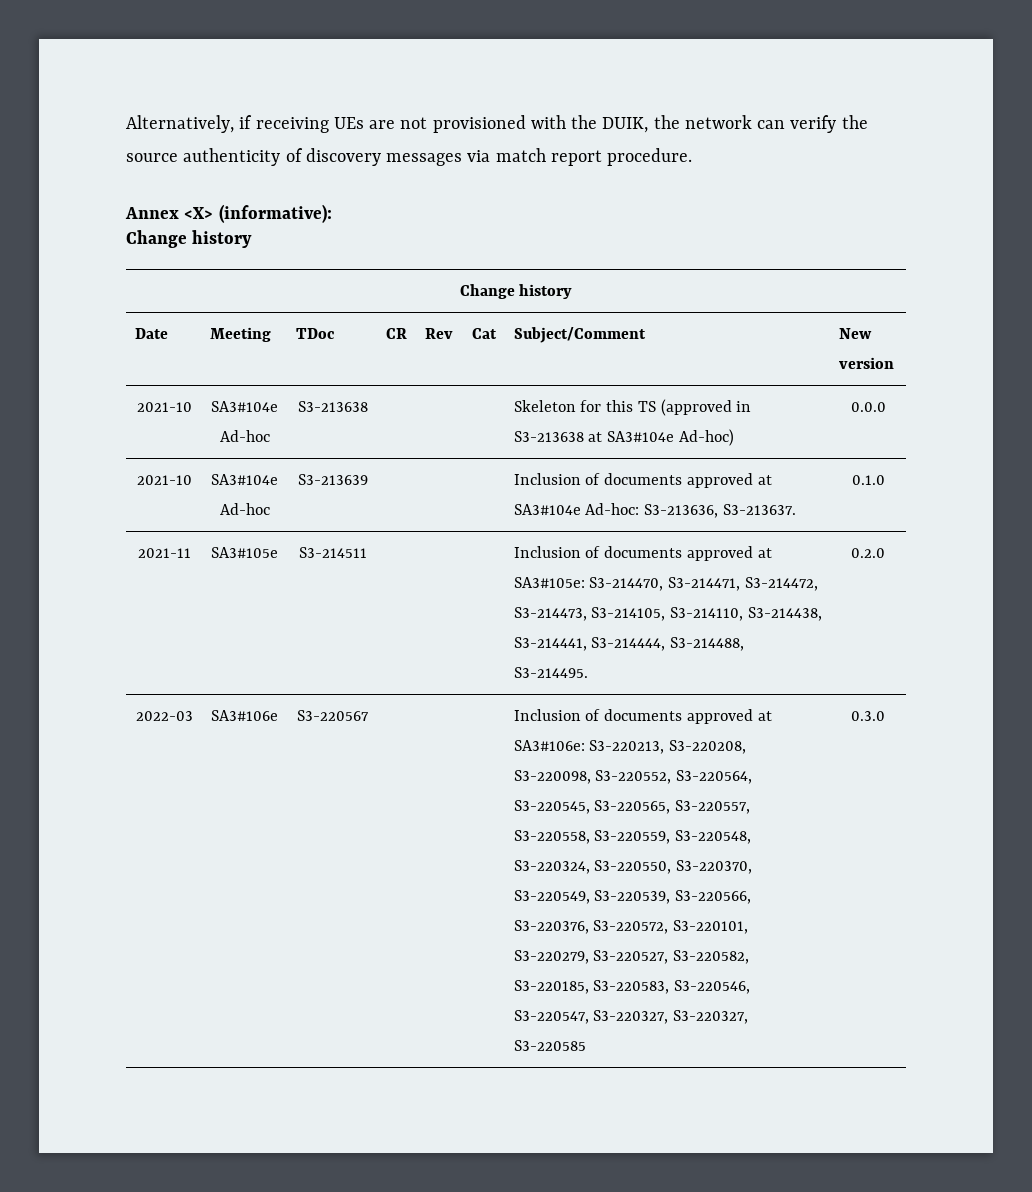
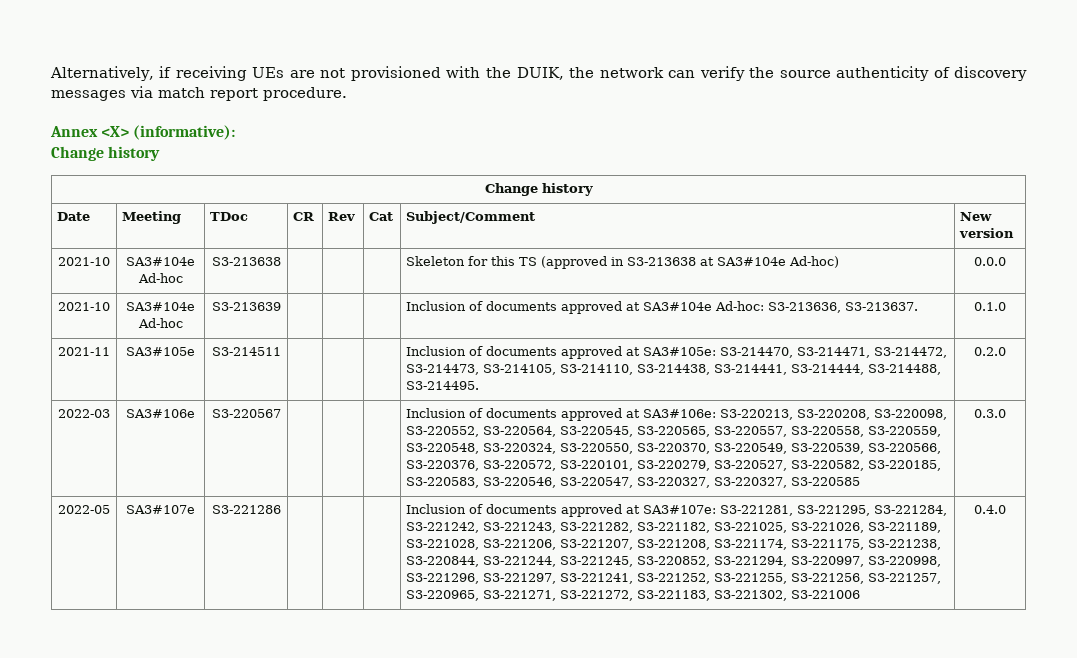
(885, 716) none -> [58,505,110,514] [126,505,195,514] [211,505,281,514] [406,504,948,517] [406,522,942,533] [406,539,942,550] [406,556,942,567] [406,573,942,584] [406,590,861,601] [974,505,1006,514] // 2022-05 | SA3#107e | S3-221286 | | | | Inclusion of documents approved at SA3#107e: S3-221281, S3-221295, S3-221284, S3-221242, S3-221243, S3-221282, S3-221182, S3-221025, S3-221026, S3-221189, S3-221028, S3-221206, S3-221207, S3-221208, S3-221174, S3-221175, S3-221238, S3-220844, S3-221244, S3-221245, S3-220852, S3-221294, S3-220997, S3-220998, S3-221296, S3-221297, S3-221241, S3-221252, S3-221255, S3-221256, S3-221257, S3-220965, S3-221271, S3-221272, S3-221183, S3-221302, S3-221006 | 0.4.0

